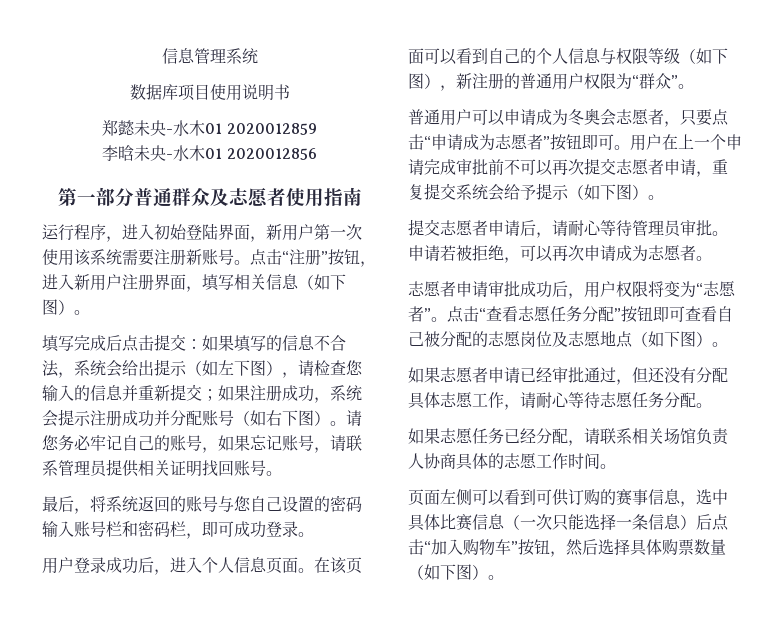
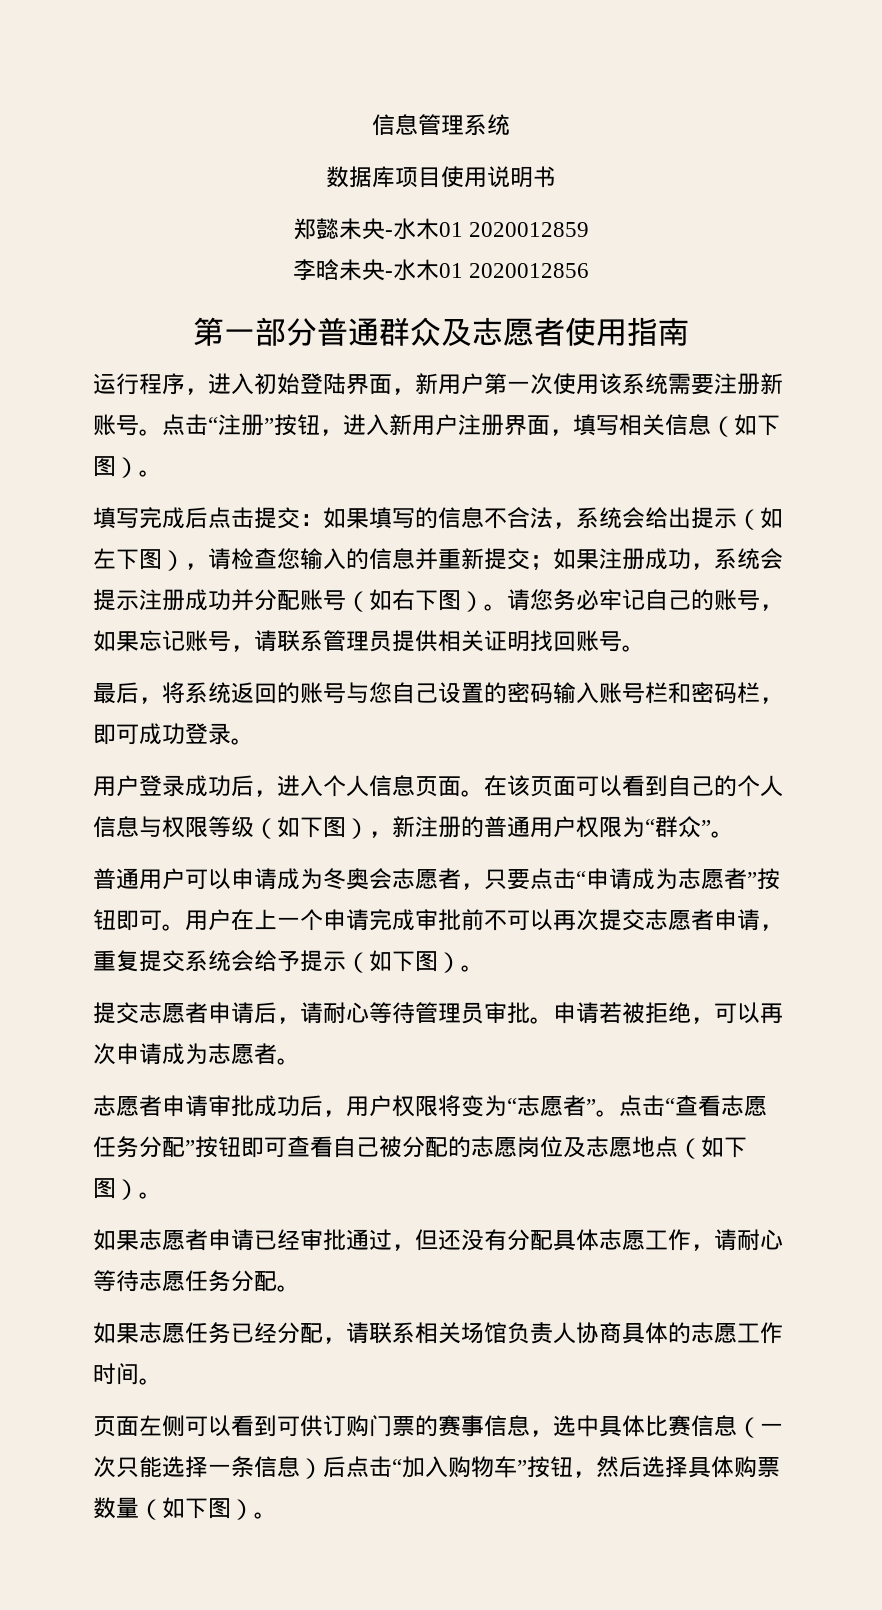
(600, 497) none -> [369,1415,415,1437] 门票

